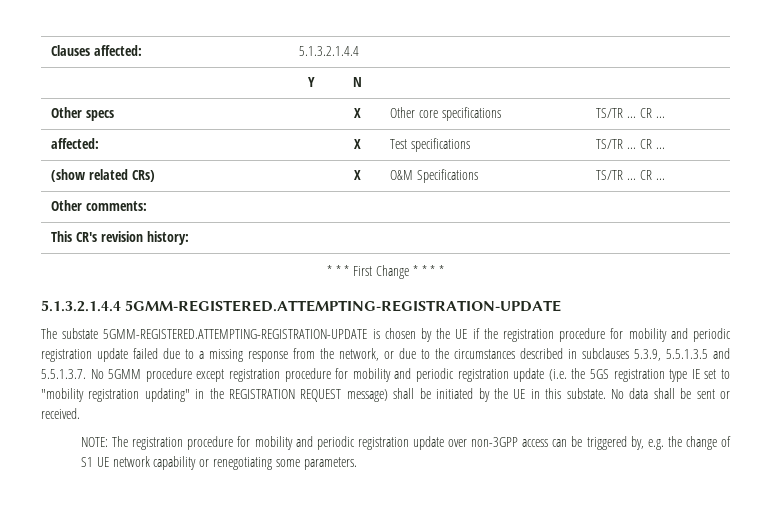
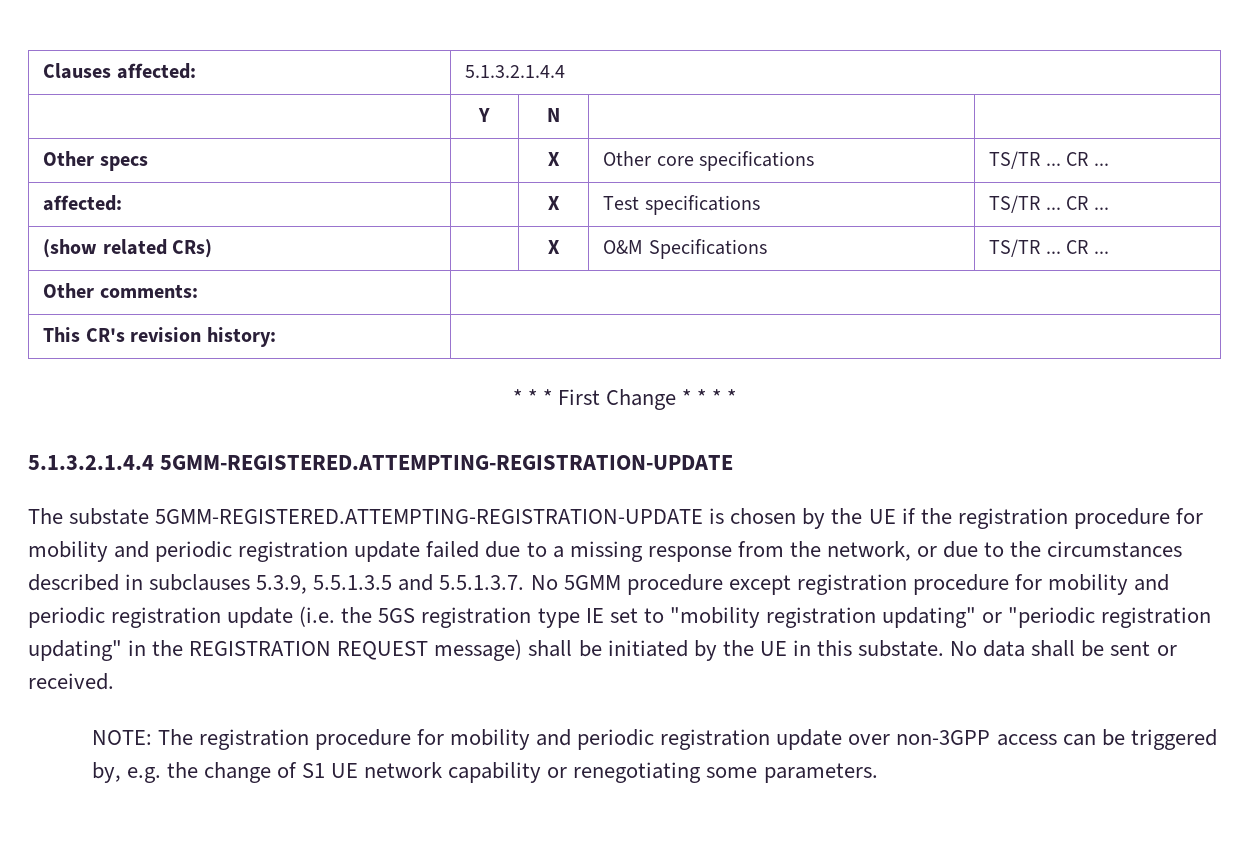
(190, 395) none -> [982,607,1212,628] [28,640,122,661] or "periodic registration updating"

